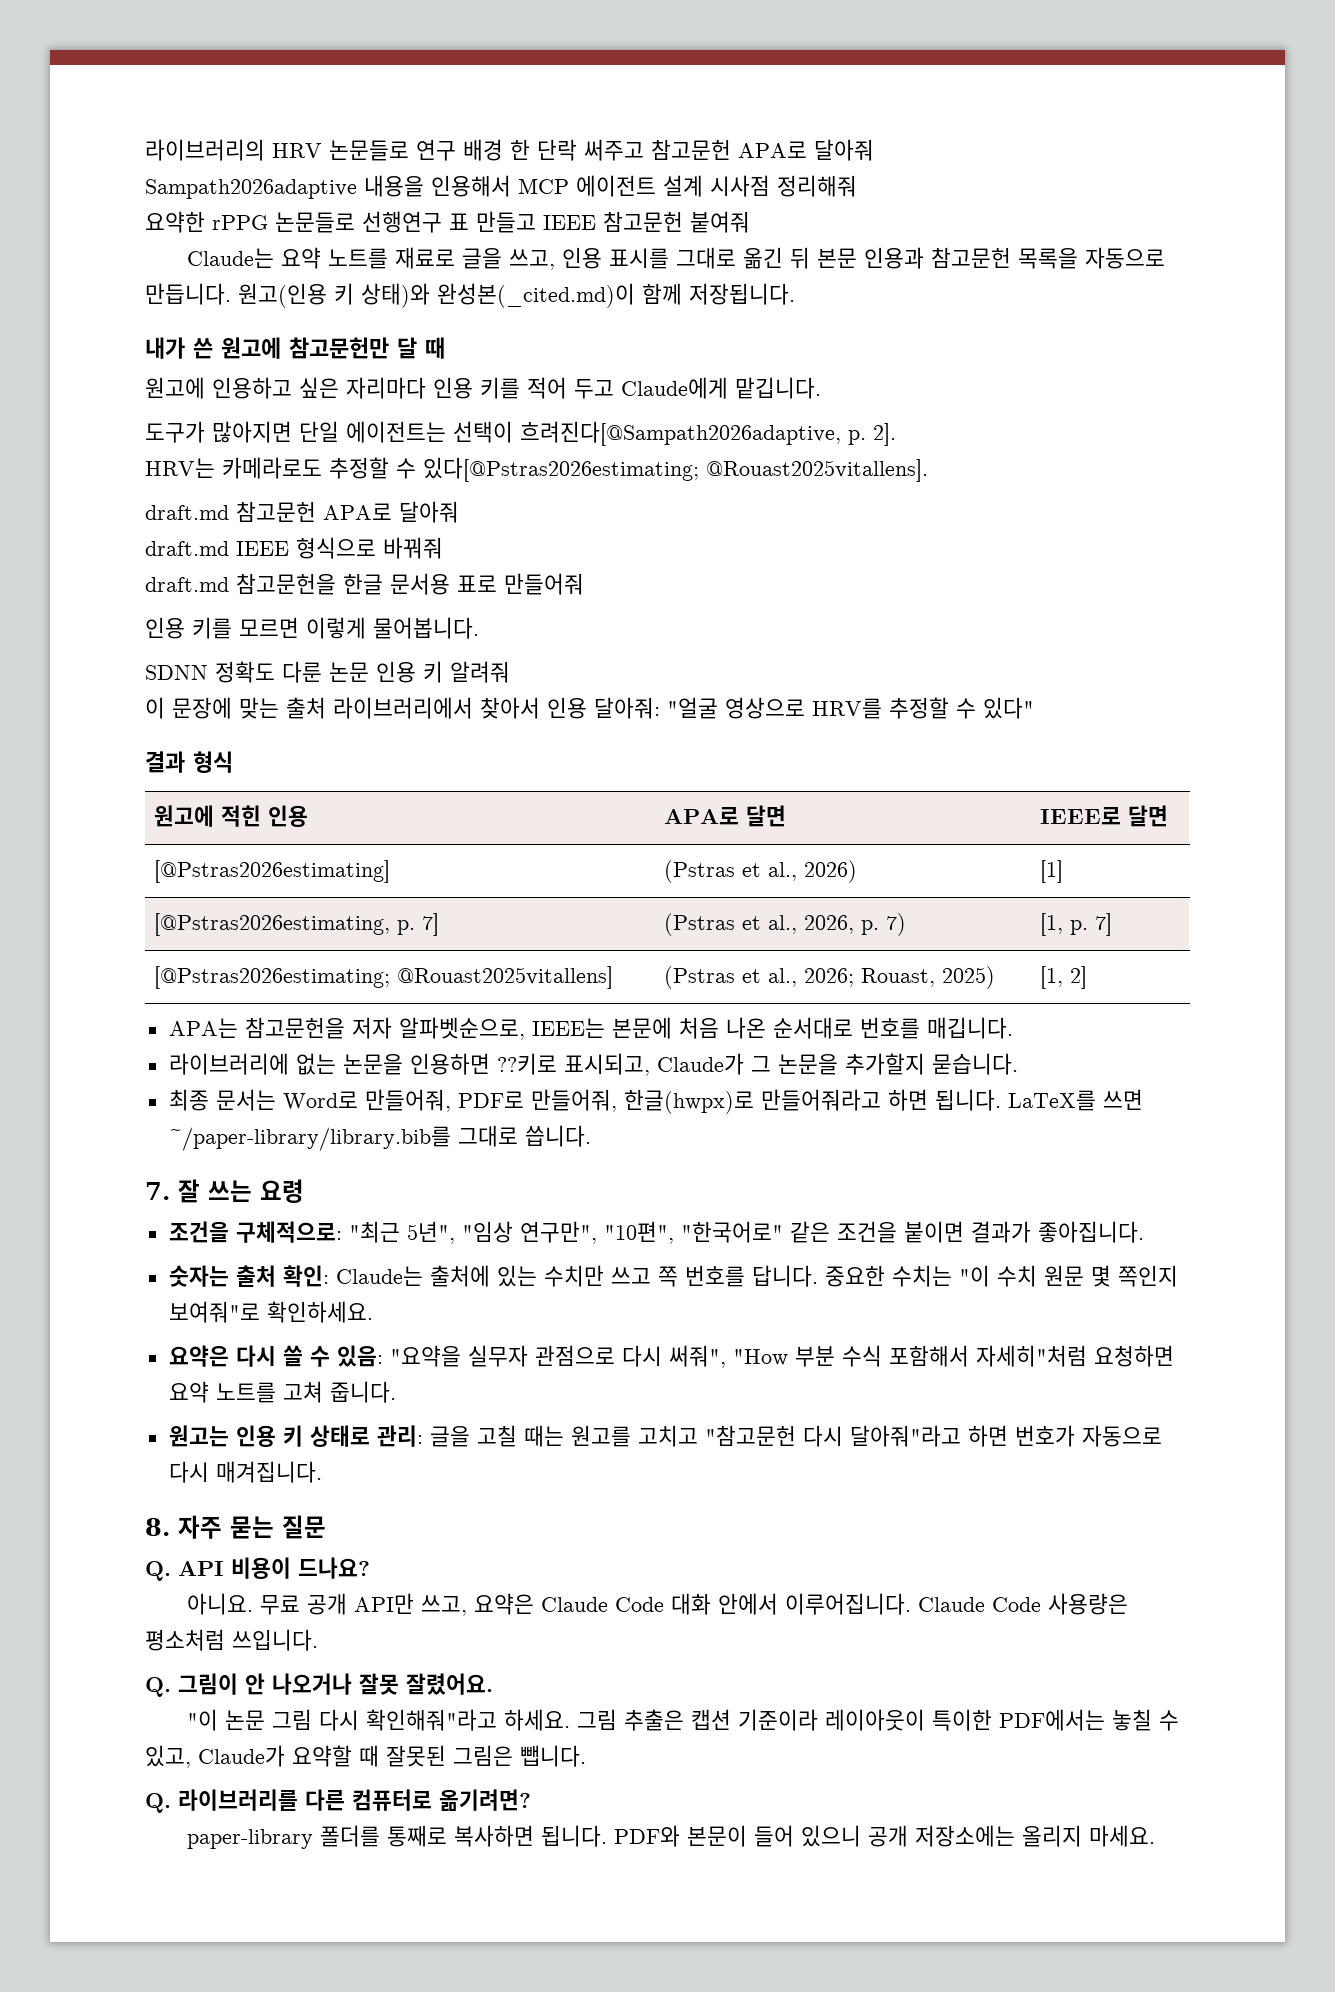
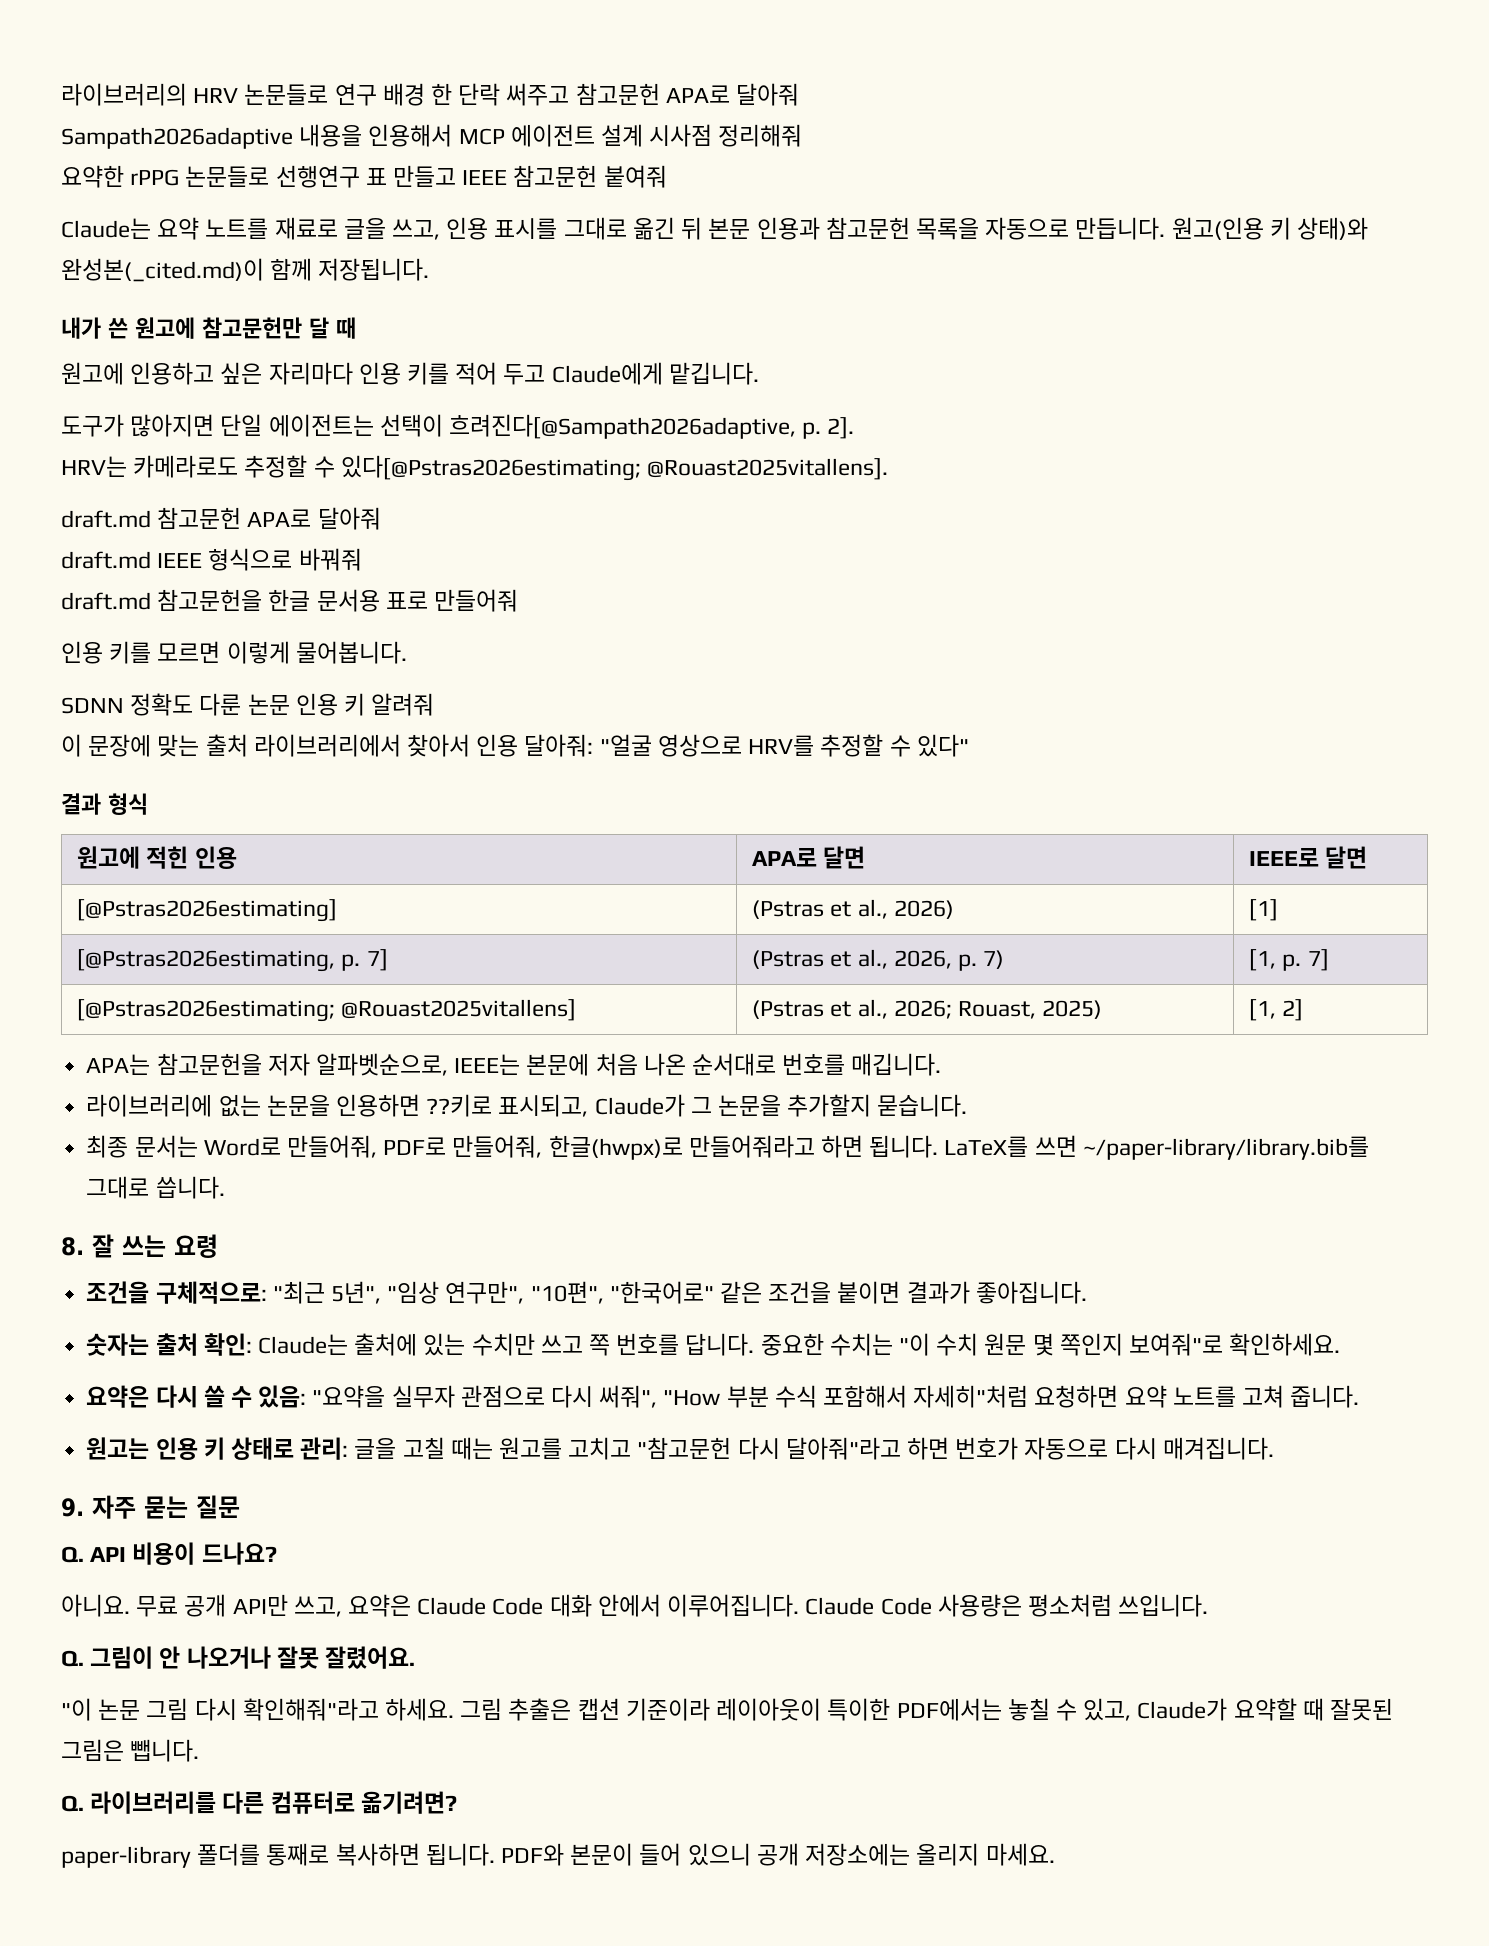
[145,1182,170,1200] 7. -> [61,1237,84,1256] 8.
[145,1518,170,1536] 8. -> [61,1498,84,1517] 9.

